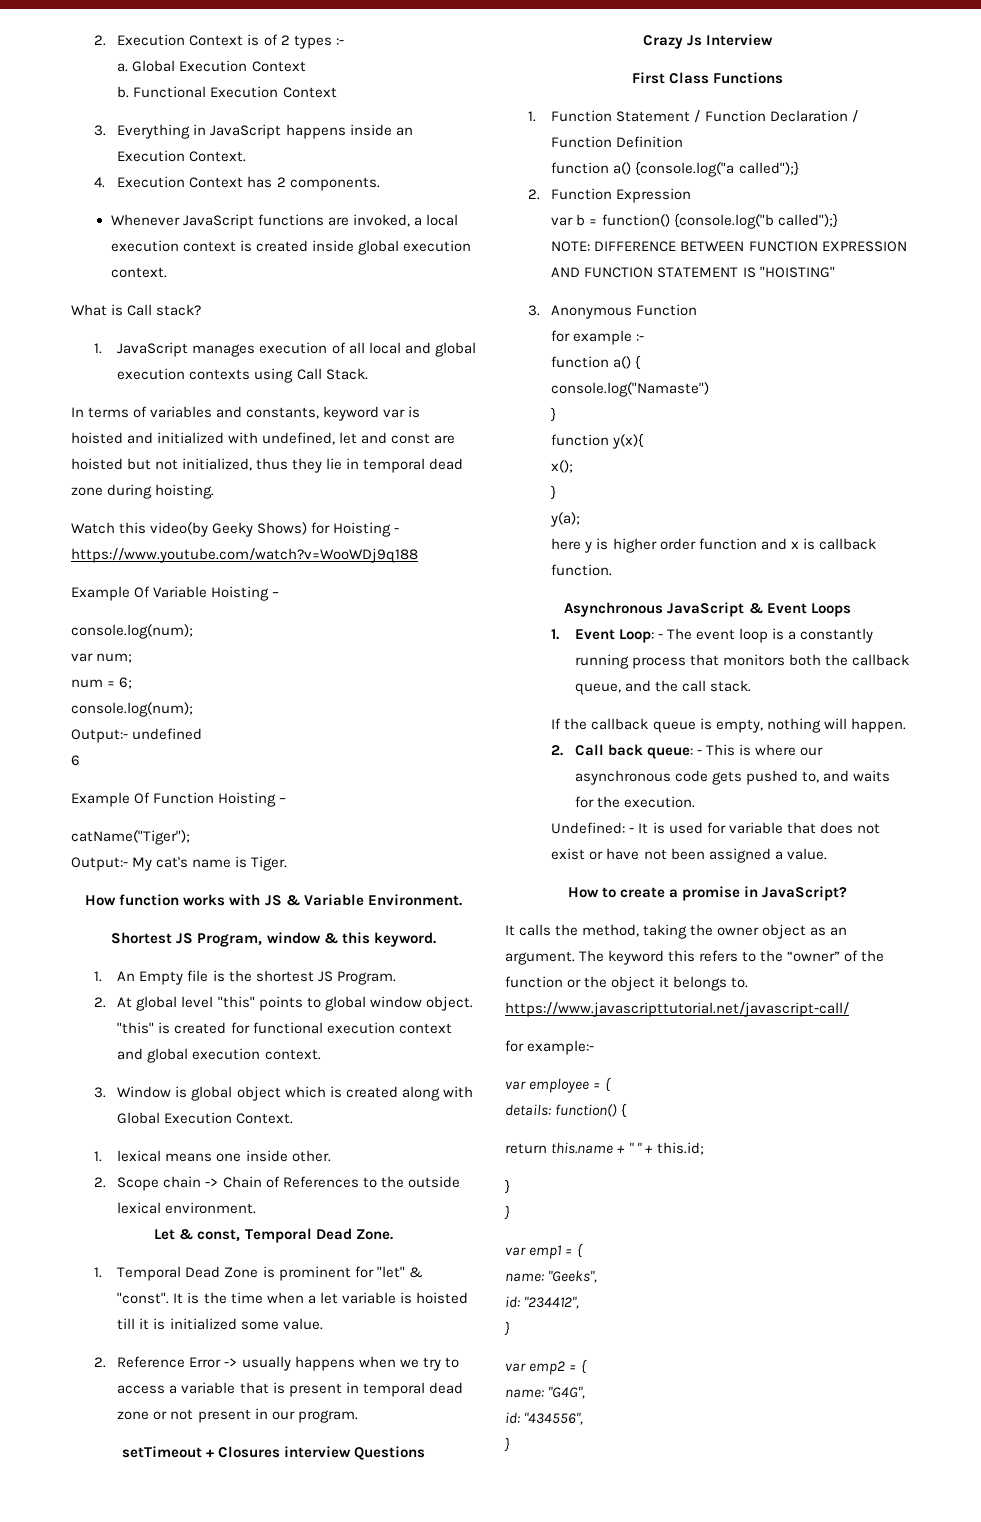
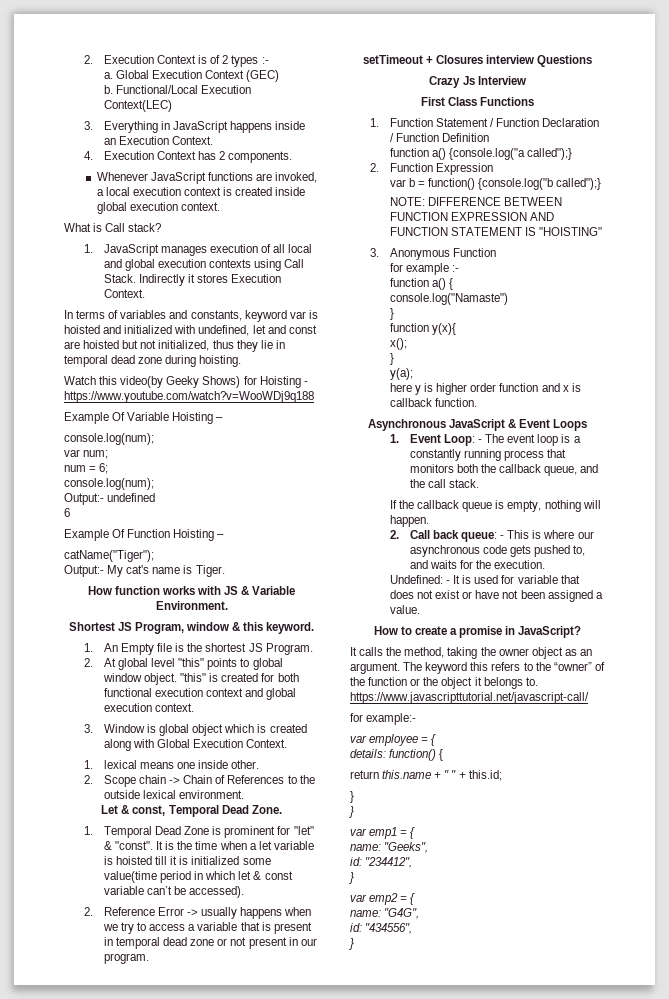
(306, 66) none -> [246,70,280,82] (GEC)
[133,86,337,98] Functional Execution Context -> [115,85,252,94] [103,100,172,112] Functional/Local Execution Context(LEC)
(368, 374) none -> [138,274,282,286] [103,289,145,298] Indirectly it stores Execution Context.
(250, 1028) none -> [277,673,299,682] both
[282,1318,323,1330] value. -> [103,871,293,883] [103,886,245,898] value(time period in which let & const variable can’t be accessed).

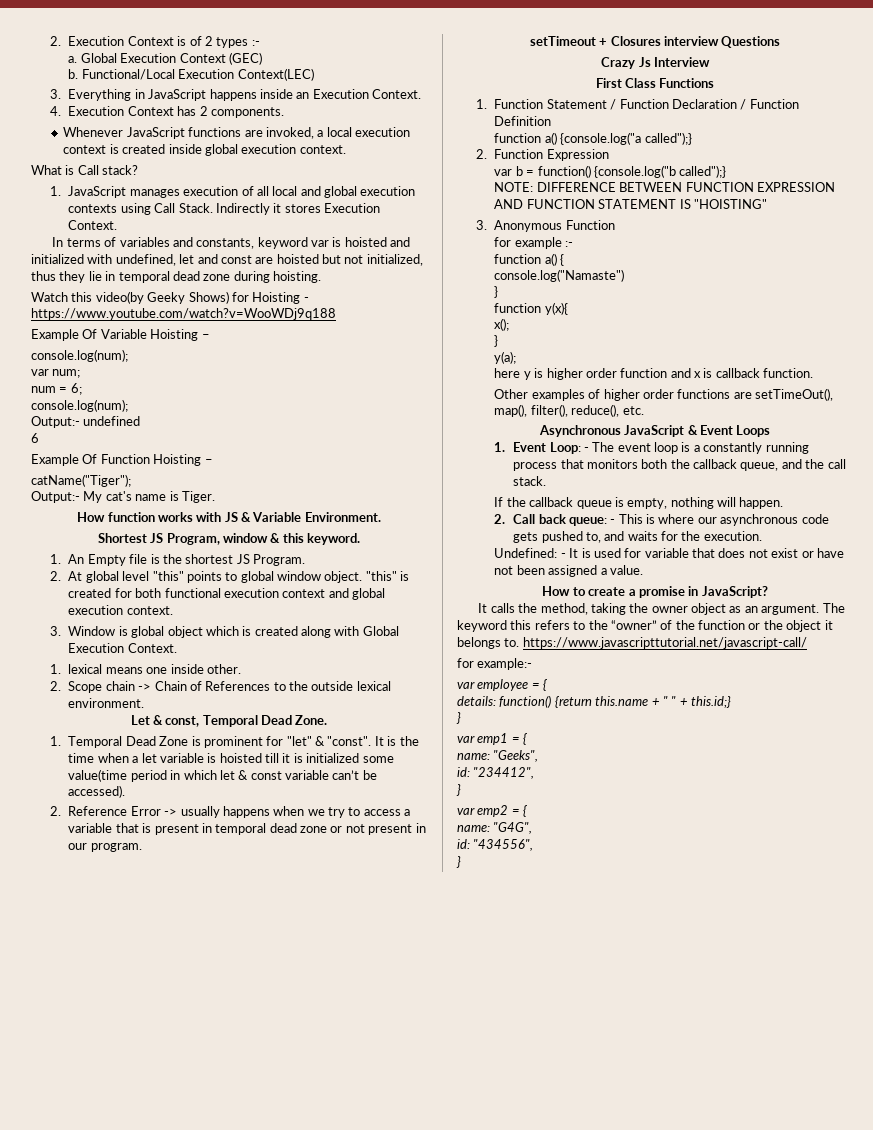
(477, 402) none -> [494,388,834,401] [494,404,644,417] // Other examples of higher order functions are setTimeOut(), map(), filter(), reduce(), etc.
[439,749,444,761] [350,770,379,779] { // return -> [554,696,592,708] {return
[468,770,502,781] [350,791,354,803] this.id; // } -> [691,696,731,708] this.id;}

